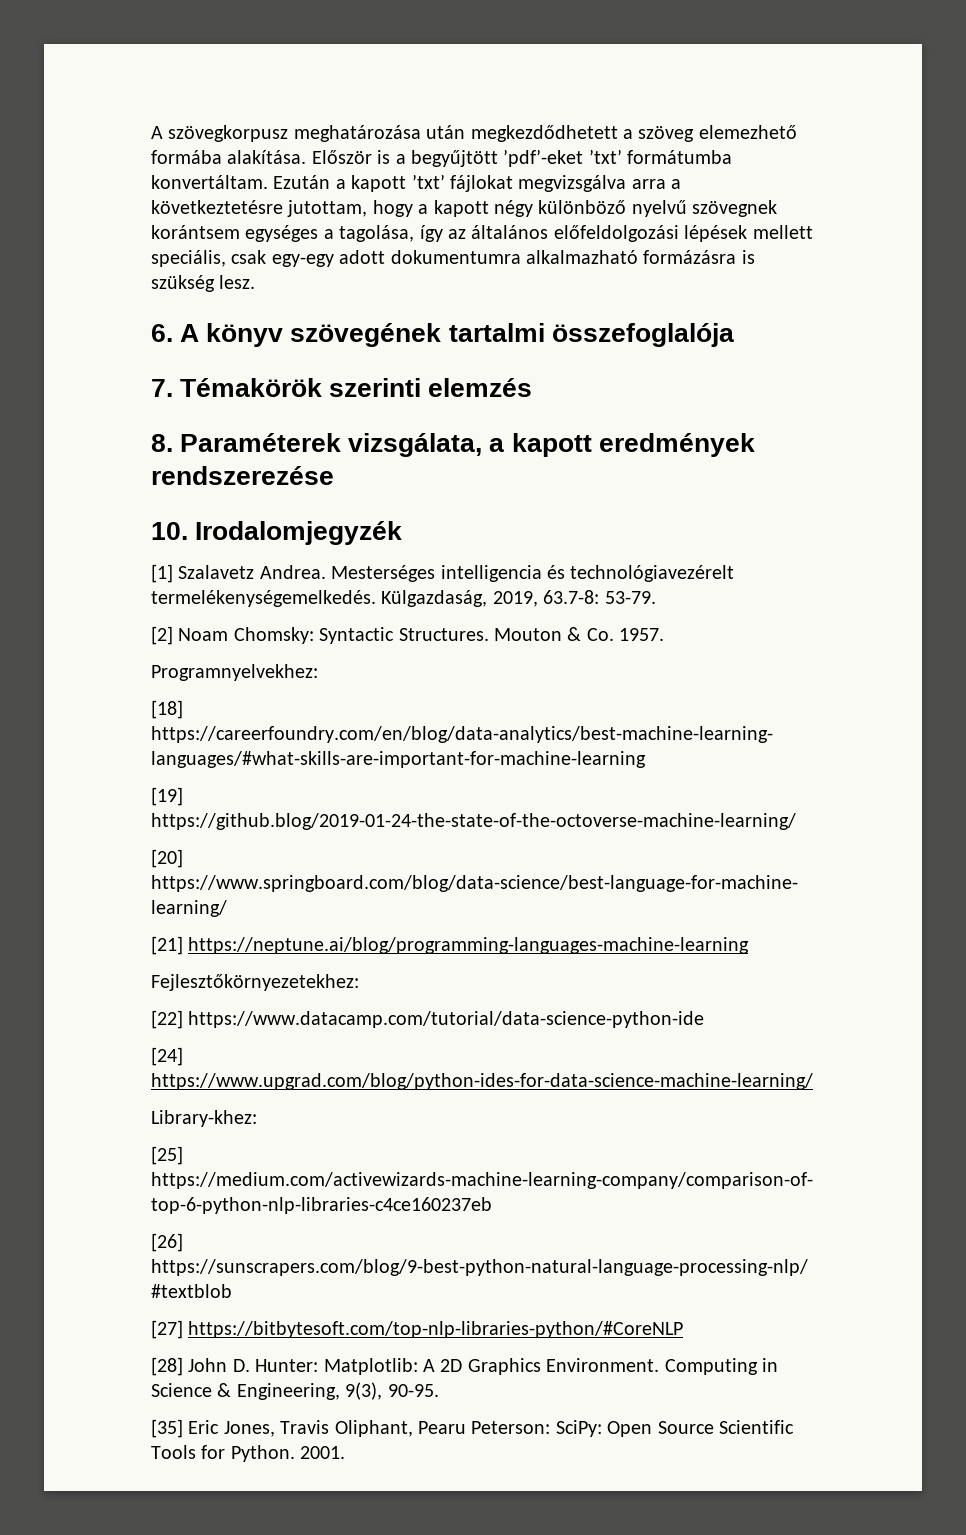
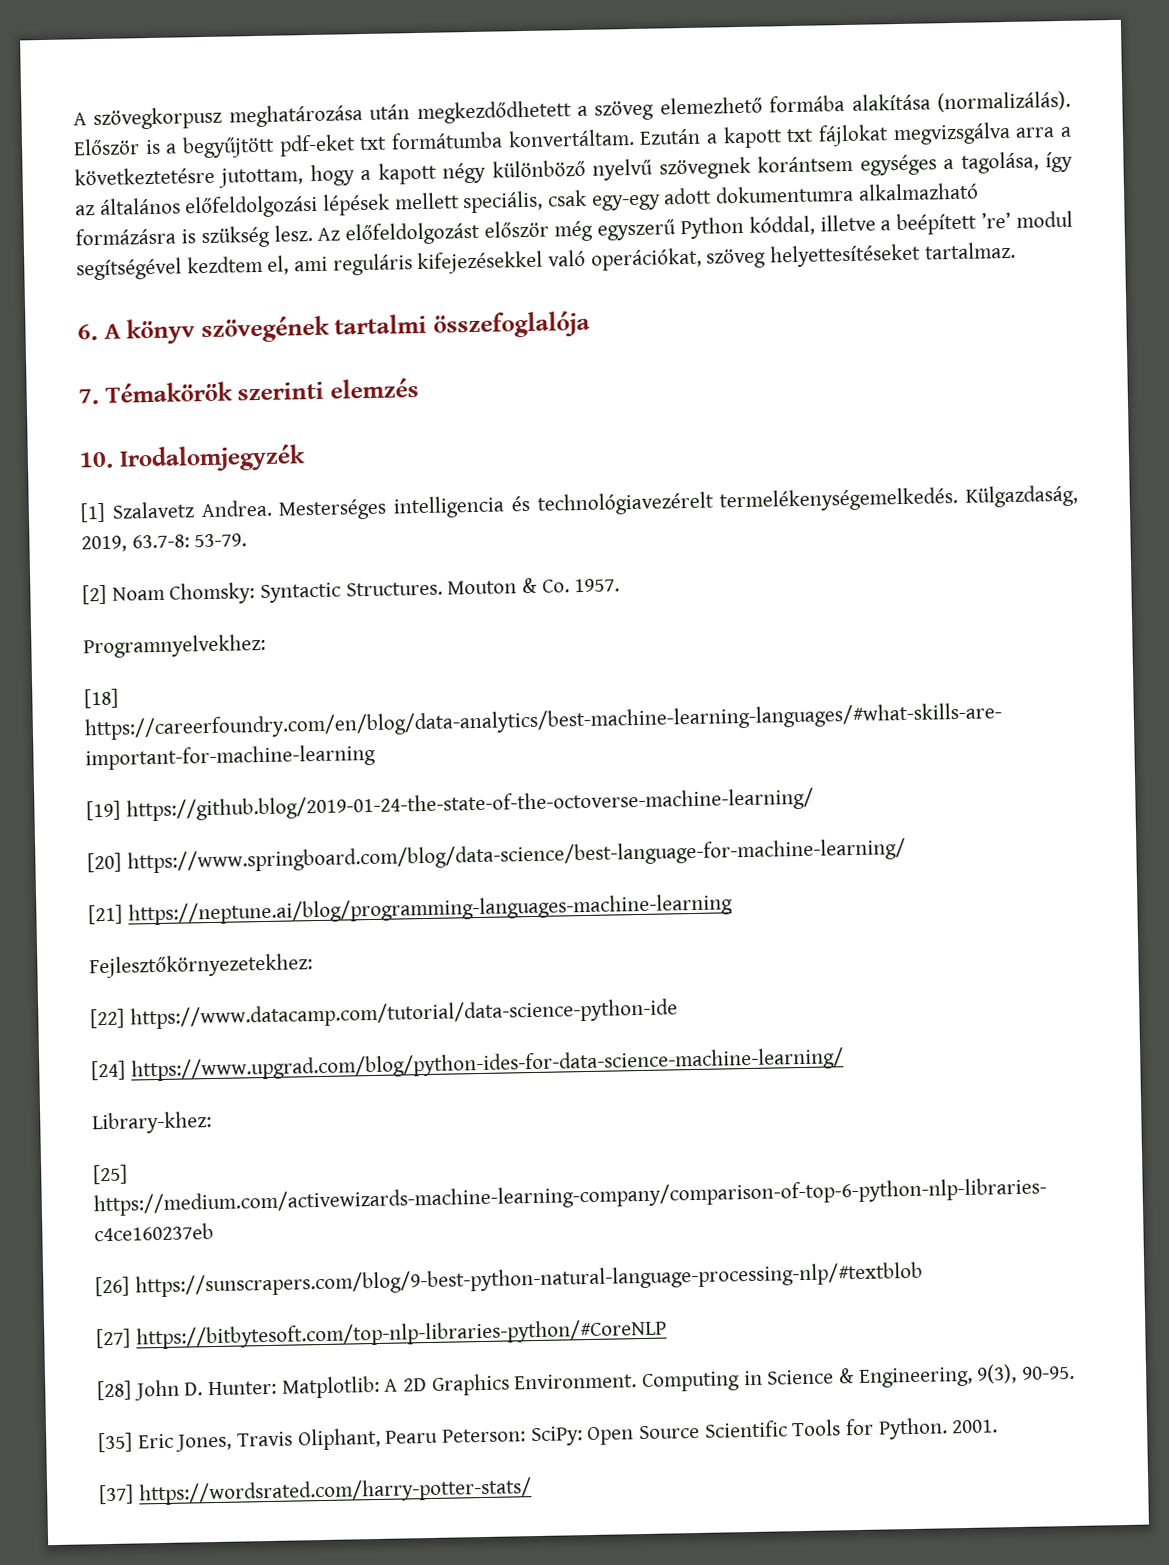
[227,150,307,164] alakítása. -> [851,90,1071,113] alakítása (normalizálás).
[503,149,622,167] ’pdf’-eket ’txt’ -> [278,134,388,157] pdf-eket txt
[411,174,445,189] ’txt’ -> [786,128,815,143] txt
(256, 282) none -> [317,210,1073,246] [76,241,1016,281] Az előfeldolgozást először még egyszerű Python kóddal, illetve a beépített ’re’ modul segítségével kezdtem el, ami reguláris kifejezésekkel való operációkat, szöveg helyettesítéseket tartalmaz.
[151,433,755,457] [151,466,334,485] // 8. Paraméterek vizsgálata, a kapott eredmények rendszerezése -> (419, 388) none
(346, 1452) none -> [99,1477,532,1506] // [37] https://wordsrated.com/harry-potter-stats/

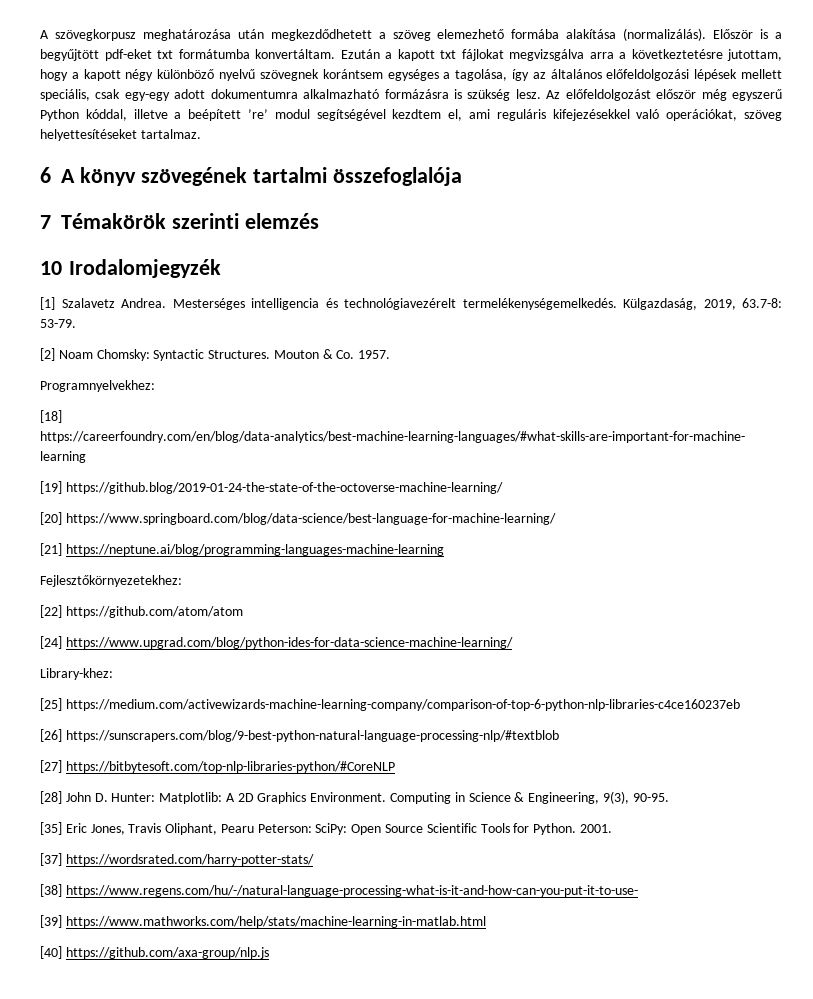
[77,324,98,341] 6. -> [40,167,51,183] 6
[78,389,99,405] 7. -> [40,215,51,229] 7
[79,451,114,469] 10. -> [40,261,62,275] 10
[129,998,678,1030] https://www.datacamp.com/tutorial/data-science-python-ide -> [65,606,243,618] https://github.com/atom/atom
(532, 1491) none -> [40,884,638,897] [40,915,486,928] [40,946,269,959] // [38] https://www.regens.com/hu/-/natural-language-processing-what-is-it-and-how-can-you-put-it-to-use- // [39] https://www.mathworks.com/help/stats/machine-learning-in-matlab.html // [40] https://github.com/axa-group/nlp.js

